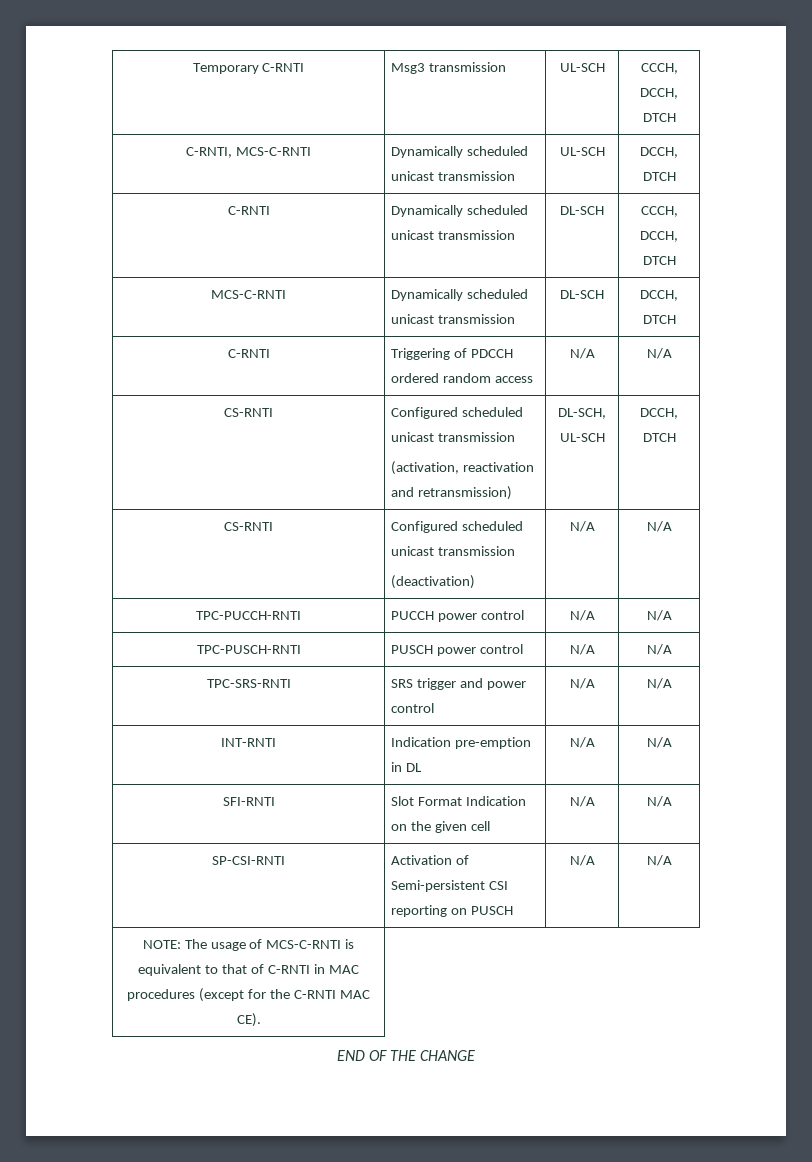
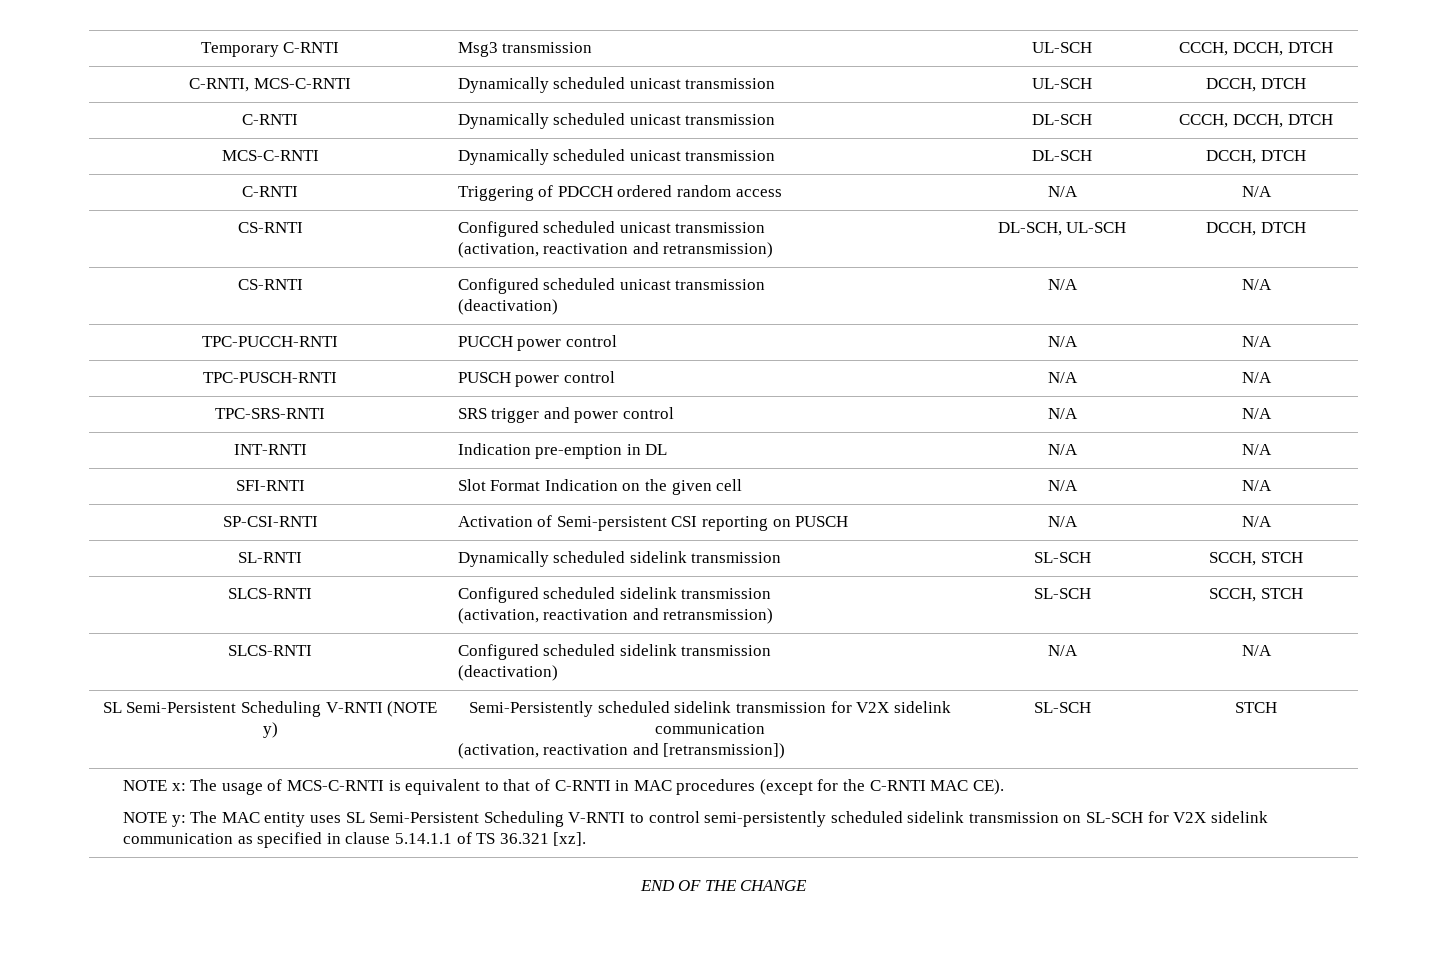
[142,940,181,949] NOTE: -> [238,552,302,563] [457,551,782,567] [1033,552,1091,563] [1209,552,1303,566] [228,588,312,599] [457,587,772,603] [457,608,774,624] [1033,588,1091,599] [1209,588,1303,602] [228,645,312,656] [457,644,772,660] [457,665,558,681] [1047,645,1078,656] [1241,645,1272,656] [102,701,438,717] [262,722,278,738] [469,701,951,717] [655,723,765,734] [457,743,786,759] [1033,702,1091,713] [1235,702,1278,713] [123,780,186,791] SL-RNTI | Dynamically scheduled sidelink transmission | SL-SCH | SCCH, STCH // SLCS-RNTI | Configured scheduled sidelink transmission // (activation, reactivation and retransmission) | SL-SCH | SCCH, STCH // SLCS-RNTI | Configured scheduled sidelink transmission // (deactivation) | N/A | N/A // SL Semi-Persistent Scheduling V-RNTI (NOTE y) | Semi-Persistently scheduled sidelink transmission for V2X sidelink communication // (activation, reactivation and [retransmission]) | SL-SCH | STCH // NOTE x:
(261, 1020) none -> [123,811,1268,827] [123,832,587,848] // NOTE y: The MAC entity uses SL Semi-Persistent Scheduling V-RNTI to control semi-persistently scheduled sidelink transmission on SL-SCH for V2X sidelink communication as specified in clause 5.14.1.1 of TS 36.321 [xz].

